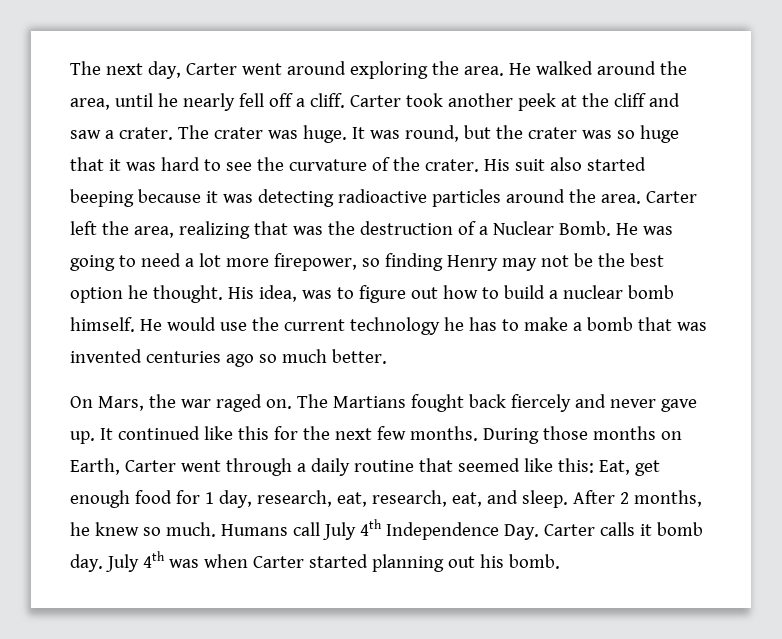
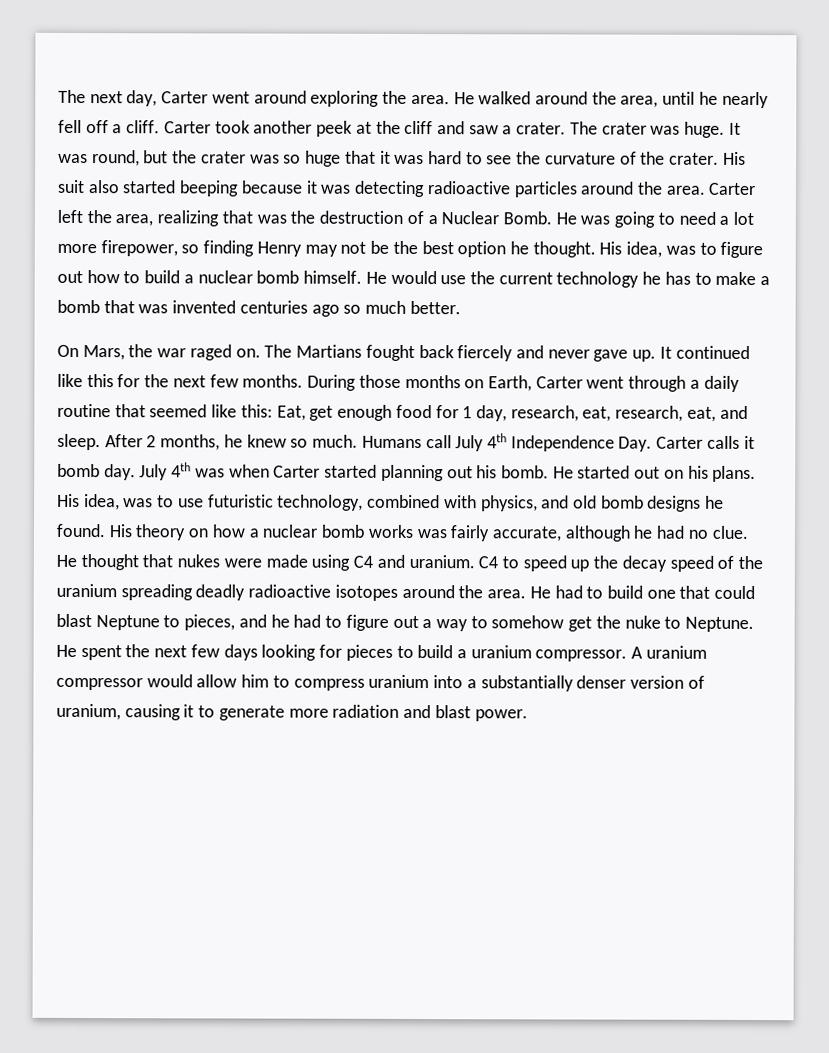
(560, 561) none -> [552,465,757,483] [57,493,725,512] [56,523,749,542] [56,554,764,572] [56,583,756,601] [56,613,755,633] [56,644,707,662] [56,674,705,692] [56,703,528,722] He started out on his plans. His idea, was to use futuristic technology, combined with physics, and old bomb designs he found. His theory on how a nuclear bomb works was fairly accurate, although he had no clue. He thought that nukes were made using C4 and uranium. C4 to speed up the decay speed of the uranium spreading deadly radioactive isotopes around the area. He had to build one that could blast Neptune to pieces, and he had to figure out a way to somehow get the nuke to Neptune. He spent the next few days looking for pieces to build a uranium compressor. A uranium compressor would allow him to compress uranium into a substantially denser version of uranium, causing it to generate more radiation and blast power.

